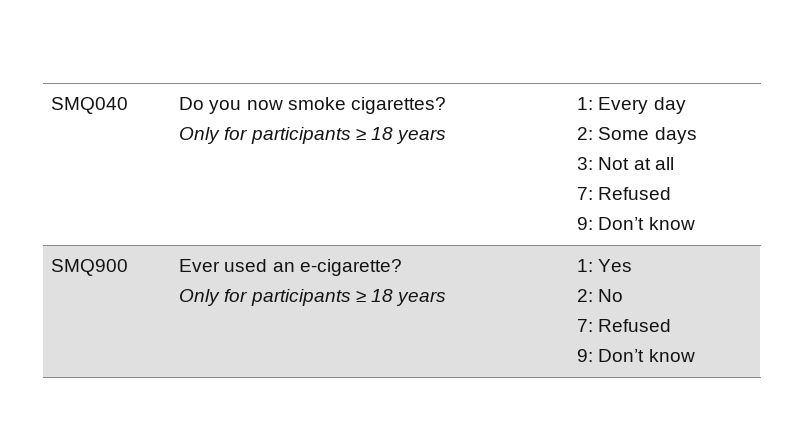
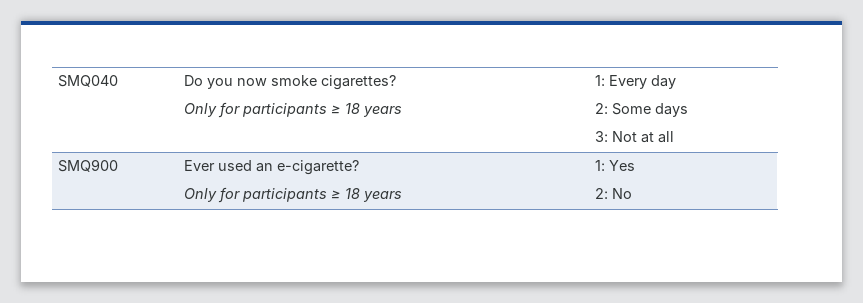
[577,187,672,200] [577,217,695,230] // 7: Refused // 9: Don’t know -> (675, 137) none
[577,319,672,332] [577,349,695,362] // 7: Refused // 9: Don’t know -> (633, 193) none

